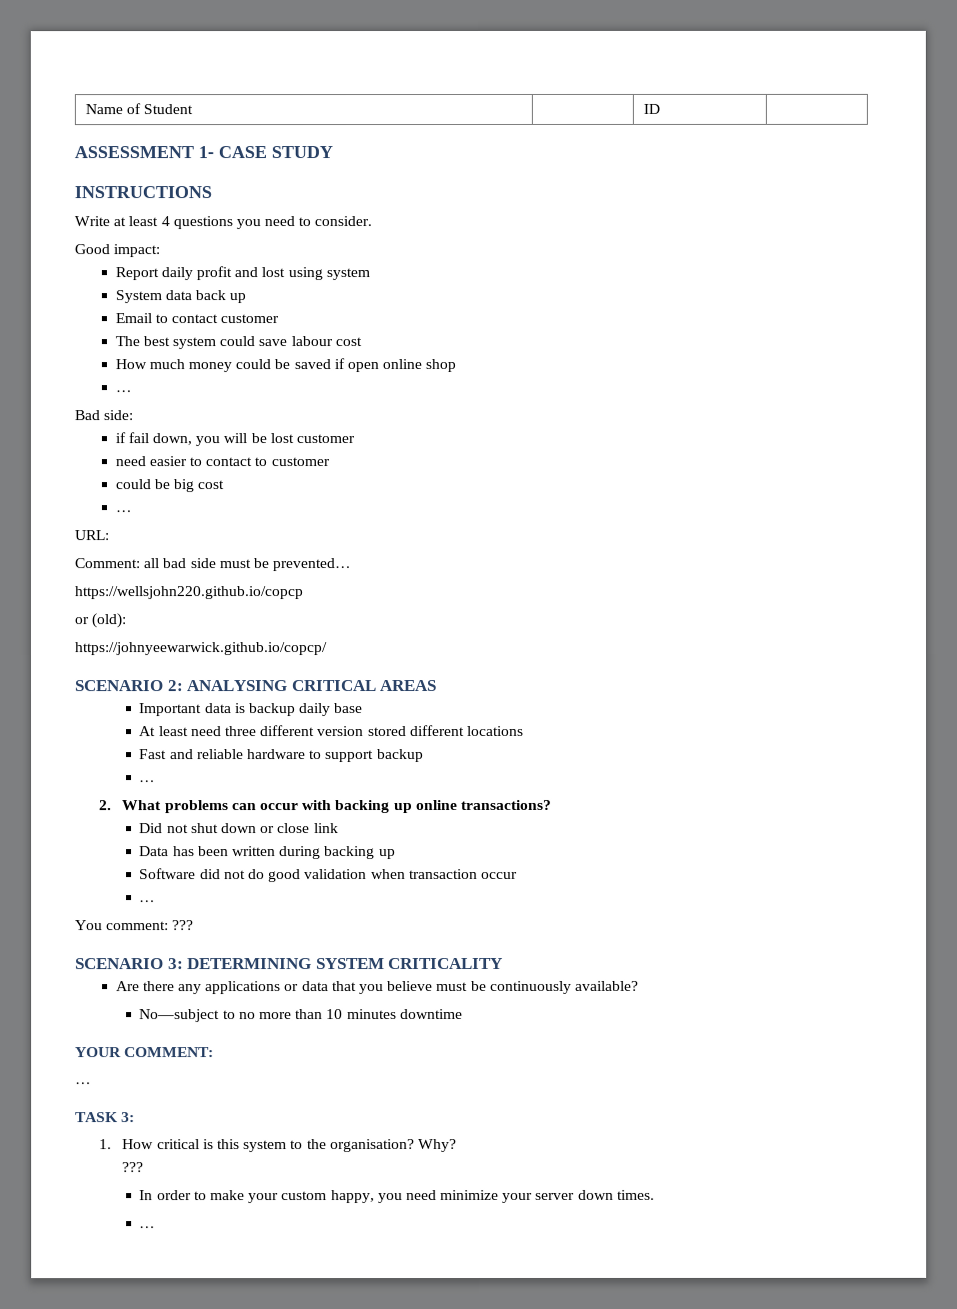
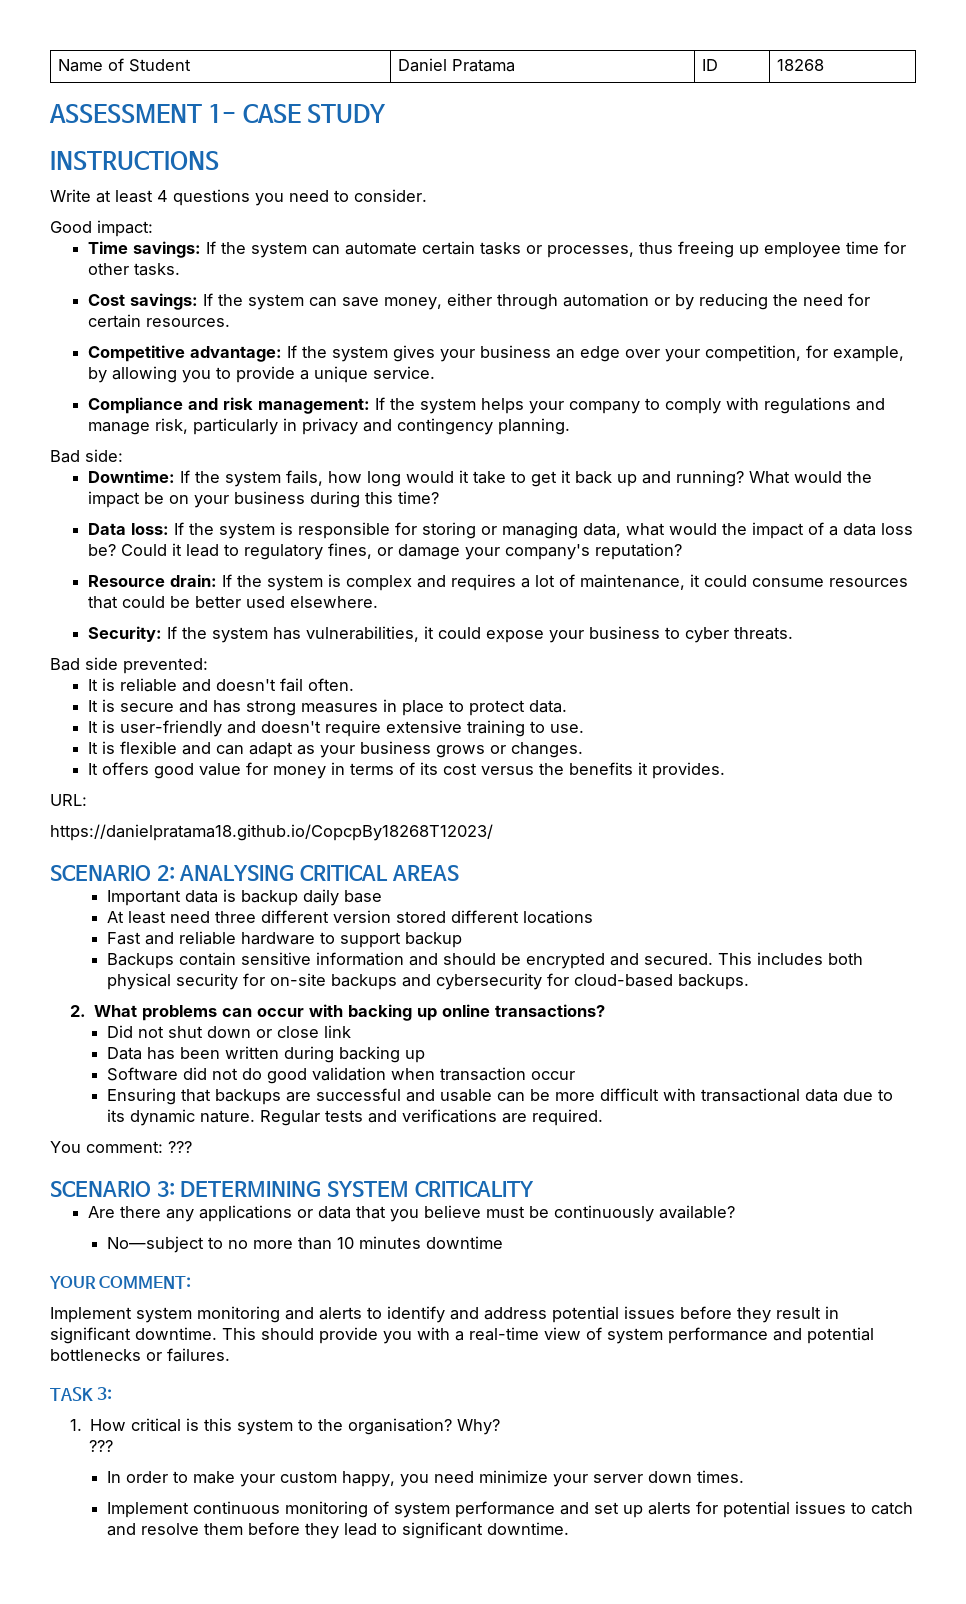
(193, 109) none -> [398,58,516,72] Daniel Pratama
(660, 108) none -> [777,59,825,71] 18268
[114,266,370,281] [114,290,247,304] [114,313,280,324] [114,336,362,350] [114,358,457,373] [114,390,132,393] [74,410,134,421] [114,432,356,447] [114,456,330,467] [114,479,225,493] [114,510,132,513] [74,530,109,541] [74,558,352,572] [74,586,303,600] [74,613,127,629] [74,642,328,656] Report daily profit and lost using system // System data back up // Email to contact customer // The best system could save labour cost // How much money could be saved if open online shop // … // Bad side: // if fail down, you will be lost customer // need easier to contact to customer // could be big cost // … // URL: // Comment: all bad side must be prevented… // https://wellsjohn220.github.io/copcp // or (old): // https://johnyeewarwick.github.io/copcp/ -> [87,241,906,258] [87,263,180,276] [87,293,870,310] [87,314,230,328] [87,345,904,362] [87,366,435,383] [87,397,885,414] [87,418,570,435] [50,449,123,463] [87,470,872,487] [87,491,439,508] [87,522,913,539] [87,543,682,560] [87,574,908,591] [87,596,378,609] [87,626,793,643] [50,657,208,674] [87,678,354,692] [87,699,567,716] [87,720,584,737] [87,741,583,758] [87,762,725,779] [50,794,87,806] [50,824,493,841] Time savings: If the system can automate certain tasks or processes, thus freeing up employee time for other tasks. // Cost savings: If the system can save money, either through automation or by reducing the need for certain resources. // Competitive advantage: If the system gives your business an edge over your competition, for example, by allowing you to provide a unique service. // Compliance and risk management: If the system helps your company to comply with regulations and manage risk, particularly in privacy and contingency planning. // Bad side: // Downtime: If the system fails, how long would it take to get it back up and running? What would the impact be on your business during this time? // Data loss: If the system is responsible for storing or managing data, what would the impact of a data loss be? Could it lead to regulatory fines, or damage your company's reputation? // Resource drain: If the system is complex and requires a lot of maintenance, it could consume resources that could be better used elsewhere. // Security: If the system has vulnerabilities, it could expose your business to cyber threats. // Bad side prevented: // It is reliable and doesn't fail often. // It is secure and has strong measures in place to protect data. // It is user-friendly and doesn't require extensive training to use. // It is flexible and can adapt as your business grows or changes. // It offers good value for money in terms of its cost versus the benefits it provides. // URL: // https://danielpratama18.github.io/CopcpBy18268T12023/
[139,780,157,783] … -> [107,952,864,969] [107,973,750,990] Backups contain sensitive information and should be encrypted and secured. This includes both physical security for on-site backups and cybersecurity for cloud-based backups.
[139,900,157,903] … -> [107,1088,894,1105] [107,1109,604,1126] Ensuring that backups are successful and usable can be more difficult with transactional data due to its dynamic nature. Regular tests and verifications are required.
[75,1082,92,1085] … -> [50,1306,839,1323] [50,1327,874,1344] [50,1348,230,1362] Implement system monitoring and alerts to identify and address potential issues before they result in significant downtime. This should provide you with a real-time view of system performance and potential bottlenecks or failures.
[139,1226,157,1229] … -> [107,1501,914,1518] [107,1522,570,1539] Implement continuous monitoring of system performance and set up alerts for potential issues to catch and resolve them before they lead to significant downtime.

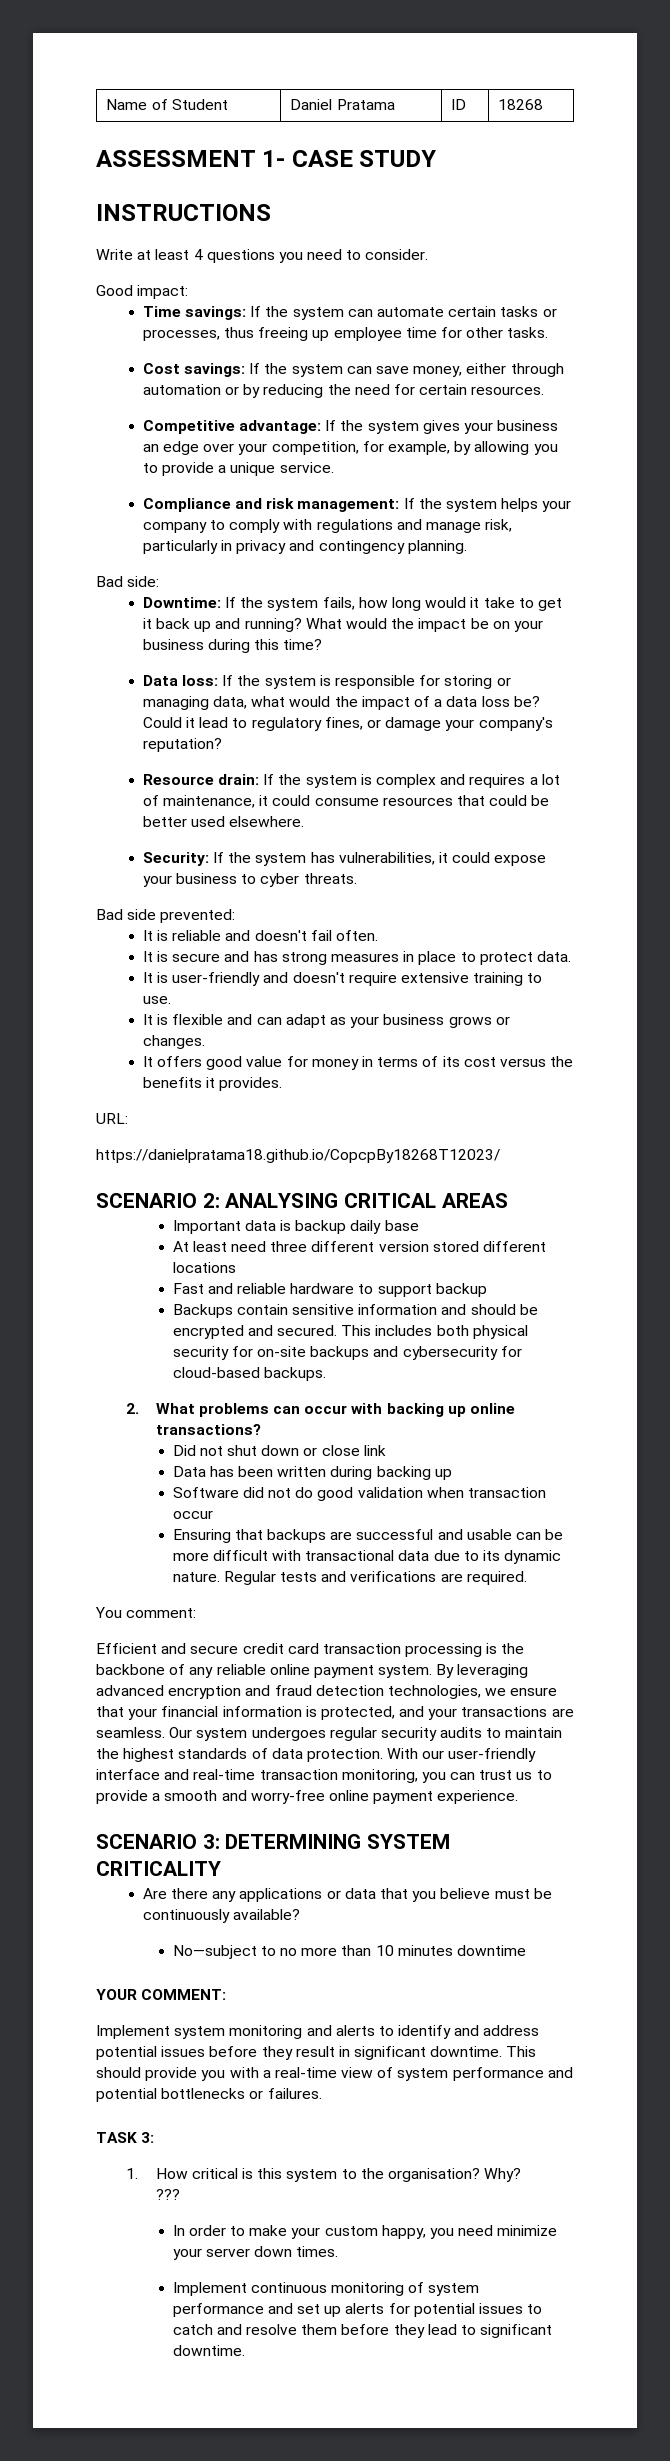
[168,1141,192,1153] ??? -> [96,1643,525,1657] [96,1664,529,1678] [96,1685,558,1699] [96,1706,574,1720] [96,1727,563,1741] [96,1748,537,1762] [96,1769,552,1783] [96,1790,519,1804] // Efficient and secure credit card transaction processing is the backbone of any reliable online payment system. By leveraging advanced encryption and fraud detection technologies, we ensure that your financial information is protected, and your transactions are seamless. Our system undergoes regular security audits to maintain the highest standards of data protection. With our user-friendly interface and real-time transaction monitoring, you can trust us to provide a smooth and worry-free online payment experience.

